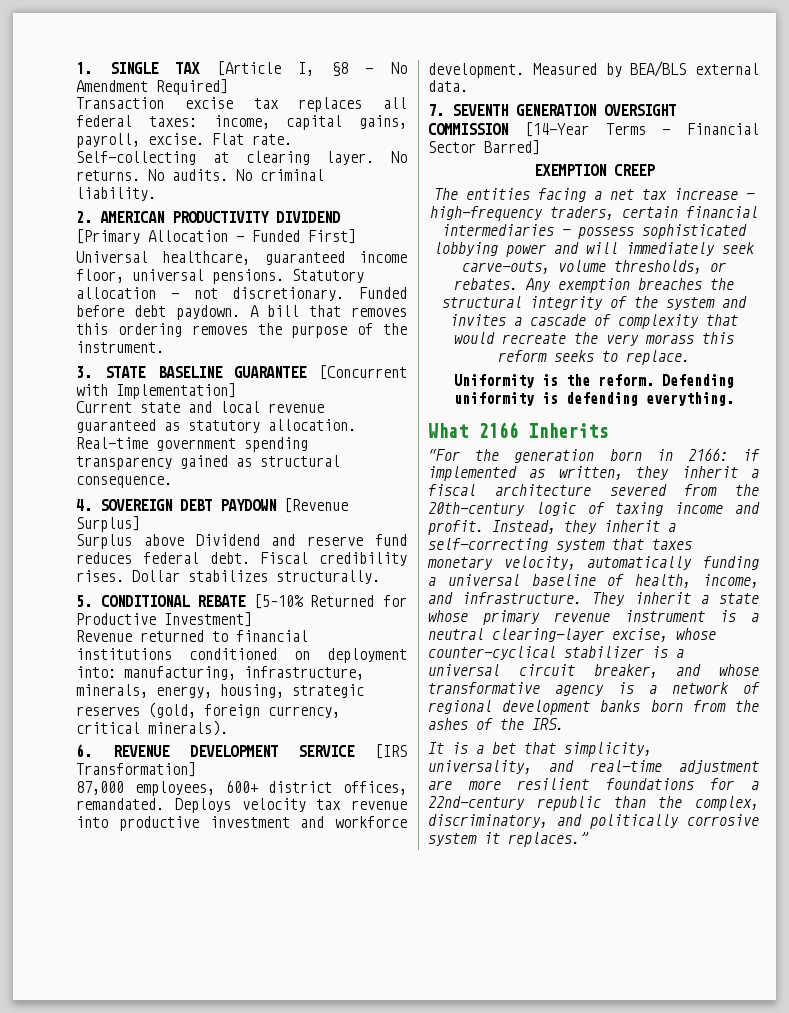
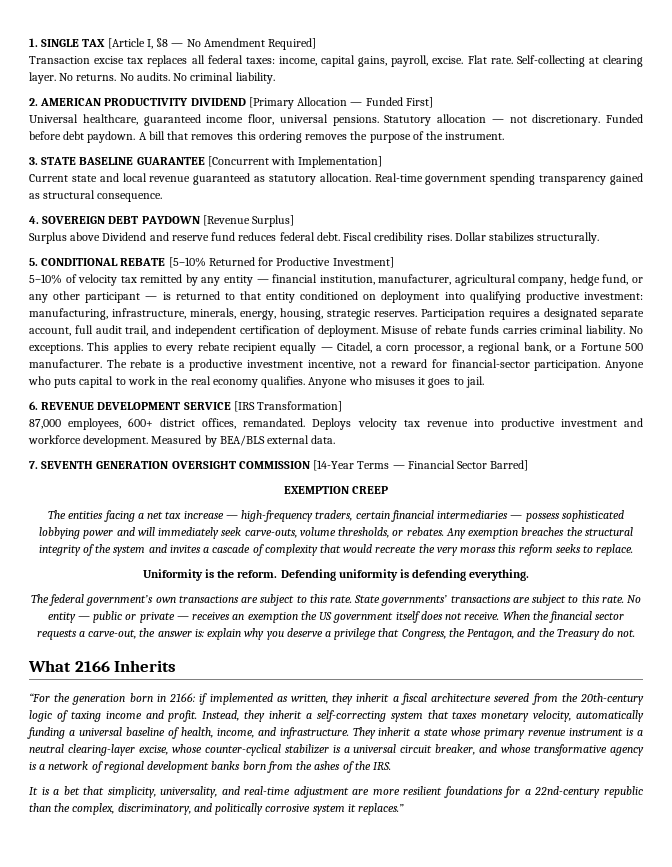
[76,630,308,642] [76,648,407,663] [76,666,116,678] Revenue returned to financial institutions conditioned on deployment into: -> [29,274,643,286] [29,291,643,303] 5–10% of velocity tax remitted by any entity — financial institution, manufacturer, agricultural company, hedge fund, or any other participant — is returned to that entity conditioned on deployment into qualifying productive investment:
[76,702,340,718] [76,720,228,736] reserves (gold, foreign currency, critical minerals). -> [374,308,644,320] [29,325,643,337] [29,342,643,354] [29,359,645,371] [28,376,484,388] reserves. Participation requires a designated separate account, full audit trail, and independent certification of deployment. Misuse of rebate funds carries criminal liability. No exceptions. This applies to every rebate recipient equally — Citadel, a corn processor, a regional bank, or a Fortune 500 manufacturer. The rebate is a productive investment incentive, not a reward for financial-sector participation. Anyone who puts capital to work in the real economy qualifies. Anyone who misuses it goes to jail.
(734, 399) none -> [30,594,642,606] [47,611,625,623] [36,628,636,640] // The federal government’s own transactions are subject to this rate. State governments’ transactions are subject to this rate. No entity — public or private — receives an exemption the US government itself does not receive. When the financial sector requests a carve-out, the answer is: explain why you deserve a privilege that Congress, the Pentagon, and the Treasury do not.

